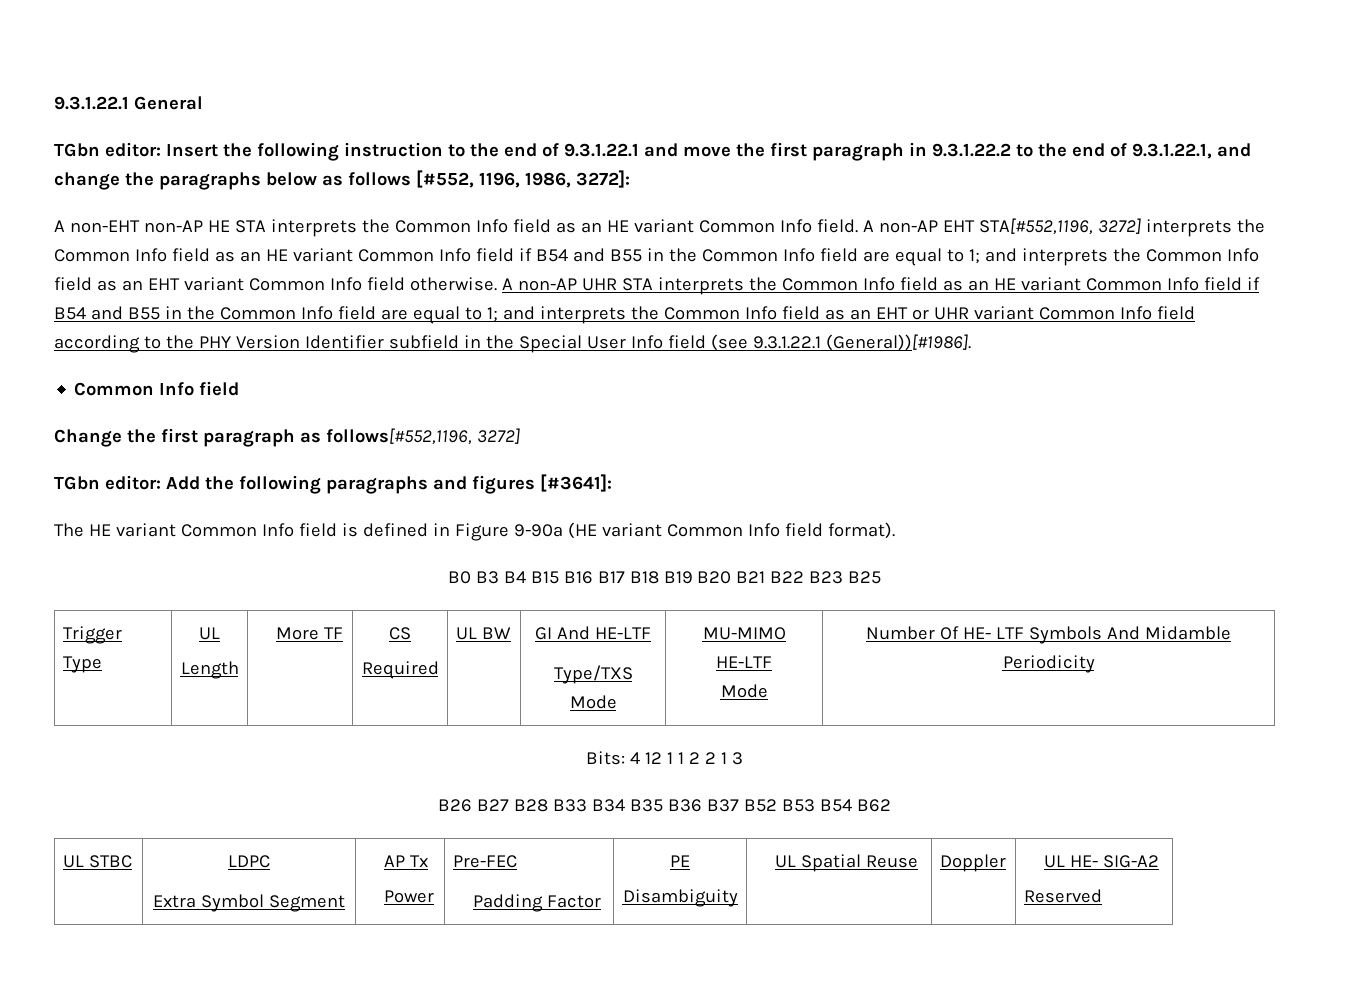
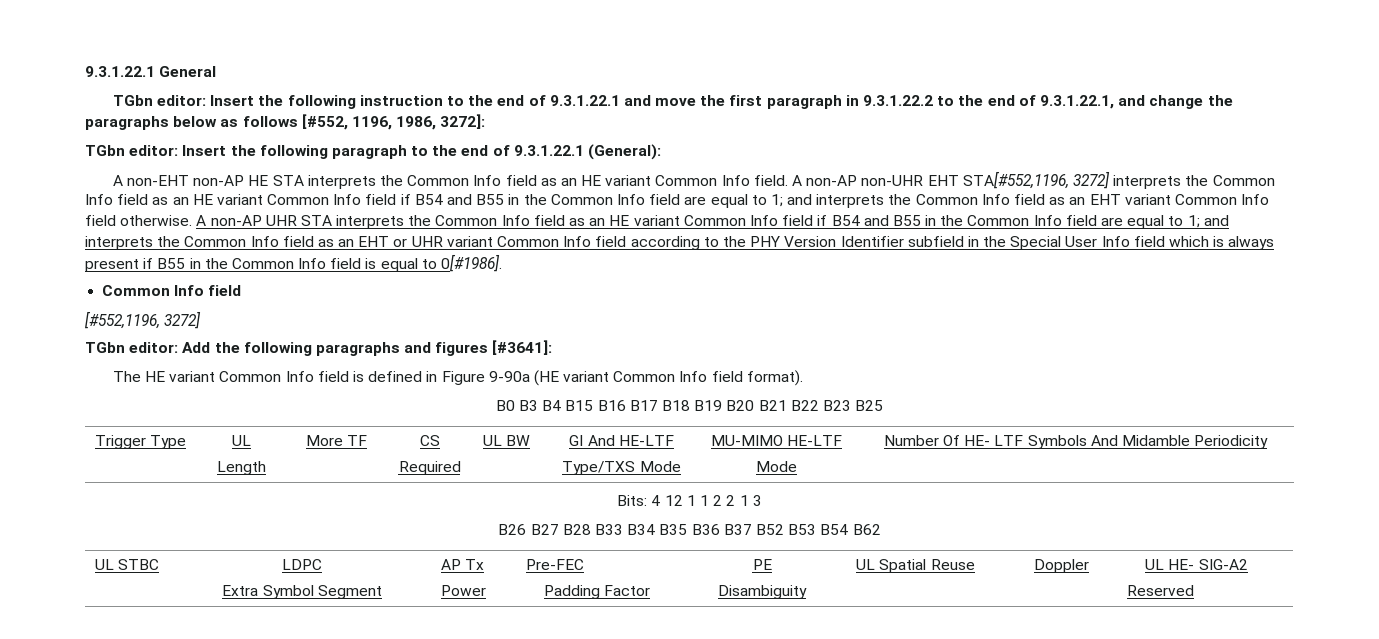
(630, 179) none -> [85,144,662,160] // TGbn editor: Insert the following paragraph to the end of 9.3.1.22.1 (General):
(938, 226) none -> [861,175,924,186] non-UHR
[710,334,971,351] [74,381,240,396] [54,428,472,447] (see 9.3.1.22.1 (General))[#1986]. // Common Info field // Change the first paragraph as follows[#552,1196, -> [1168,236,1275,250] [85,254,503,272] [102,285,242,296] [85,311,160,329] which is always present if B55 in the Common Info field is equal to 0[#1986]. // Common Info field // [#552,1196,

